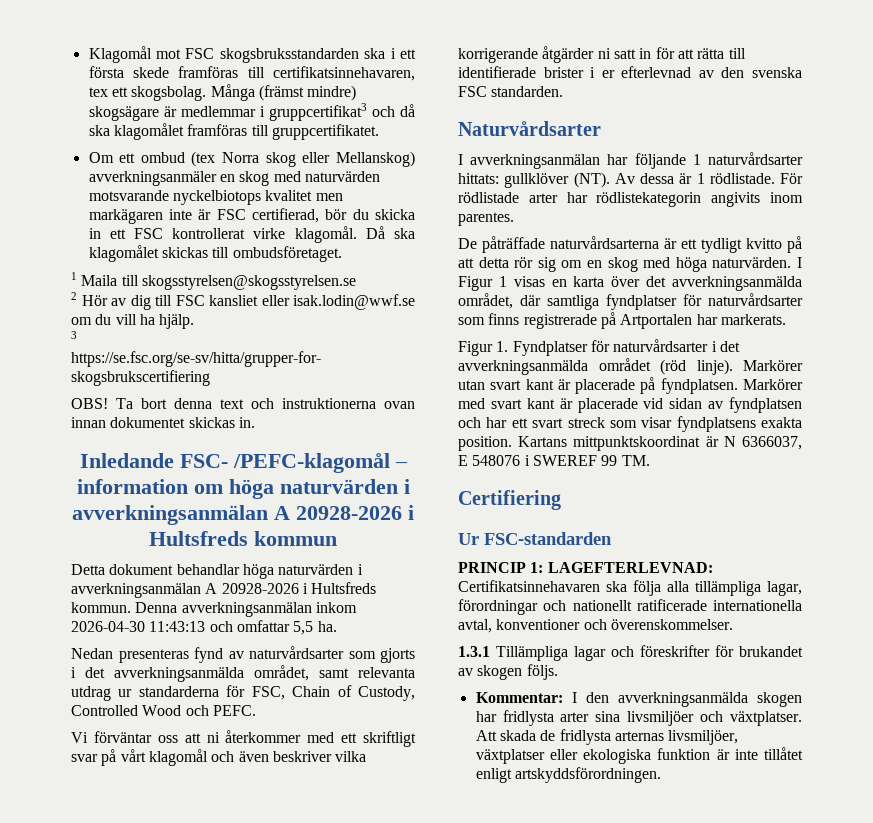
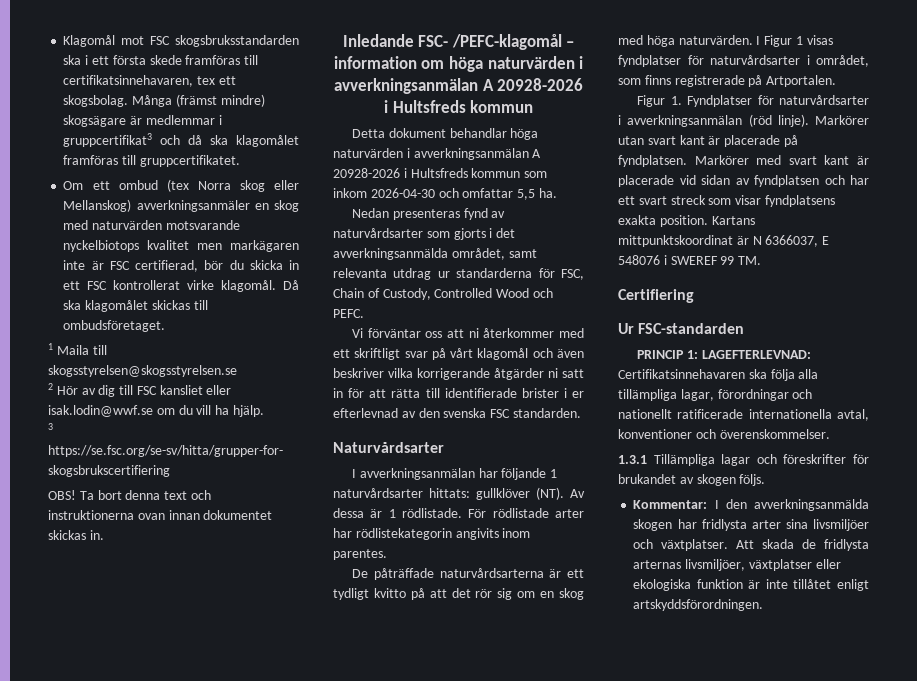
[71,602,312,617] kommun. Denna avverkningsanmälan -> [471,168,548,178] kommun som
[149,621,206,632] 11:43:13 -> (435, 193) none
[478,257,509,268] detta -> [451,588,471,598] det
[551,276,802,291] [458,293,599,310] en karta över det avverkningsanmälda området, där samtliga -> (833, 40) none
(803, 299) none -> [806,55,869,67] i området,
[620,314,786,329] Artportalen har markerats. -> [766,75,837,87] Artportalen.
[719,341,740,352] [458,358,651,375] det avverkningsanmälda området -> [627,115,743,127] avverkningsanmälan

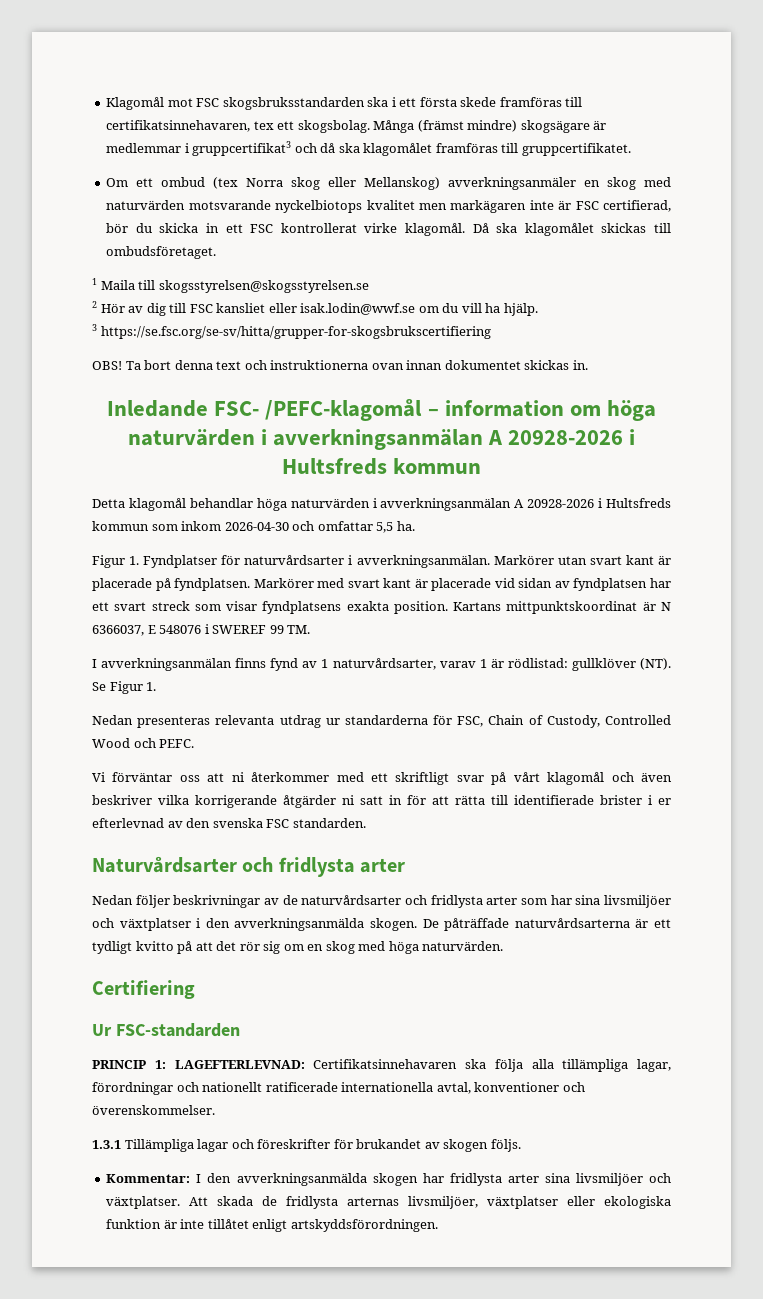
[388,128,446,138] dokument -> [128,498,186,511] klagomål
[352,208,506,220] [333,228,516,240] [333,248,537,260] Nedan presenteras fynd av naturvårdsarter som gjorts i det avverkningsanmälda området, samt -> [92,555,671,568] [92,578,672,591] [92,601,671,614] [92,624,311,636] [92,658,671,671] [92,681,157,694] [92,715,211,728] Figur 1. Fyndplatser för naturvårdsarter i avverkningsanmälan. Markörer utan svart kant är placerade på fyndplatsen. Markörer med svart kant är placerade vid sidan av fyndplatsen har ett svart streck som visar fyndplatsens exakta position. Kartans mittpunktskoordinat är N 6366037, E 548076 i SWEREF 99 TM. // I avverkningsanmälan finns fynd av 1 naturvårdsarter, varav 1 är rödlistad: gullklöver (NT). Se Figur 1. // Nedan presenteras
[352,468,558,480] [333,487,585,500] [333,508,584,518] [333,528,531,540] [333,549,387,560] // I avverkningsanmälan har följande 1 naturvårdsarter hittats: gullklöver (NT). Av dessa är 1 rödlistade. För rödlistade arter har rödlistekategorin angivits inom parentes. // -> [242,857,406,877] [92,895,671,908] [92,918,417,931] och fridlysta arter // Nedan följer beskrivningar av de naturvårdsarter och fridlysta arter som har sina livsmiljöer och växtplatser i den avverkningsanmälda skogen.
[756,35,833,47] [618,55,869,67] [618,75,837,87] [637,95,869,107] [618,114,869,127] [618,135,798,147] [618,155,869,167] [618,175,869,187] [618,195,835,207] [618,215,755,227] [618,235,830,247] [618,255,762,265] I Figur 1 visas fyndplatser för naturvårdsarter i området, som finns registrerade på Artportalen. // Figur 1. Fyndplatser för naturvårdsarter i avverkningsanmälan (röd linje). Markörer utan svart kant är placerade på fyndplatsen. Markörer med svart kant är placerade vid sidan av fyndplatsen och har ett svart streck som visar fyndplatsens exakta position. Kartans mittpunktskoordinat är N 6366037, E 548076 i SWEREF 99 TM. -> (504, 946) none

